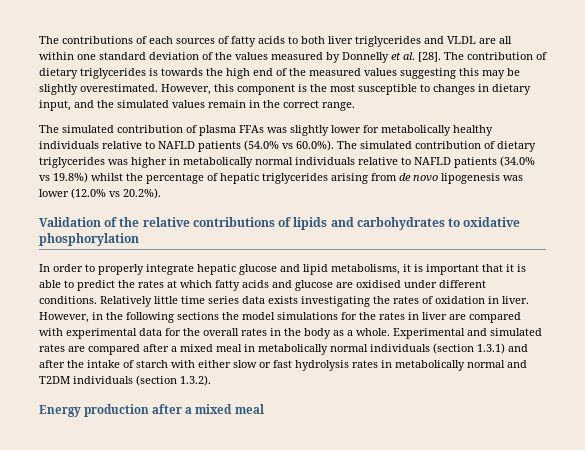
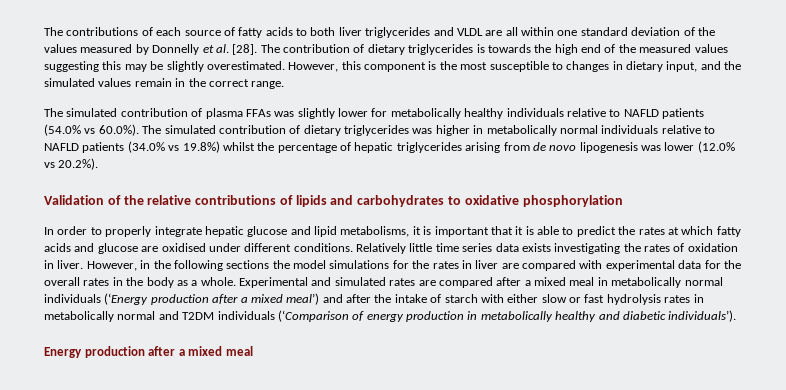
[176,38,215,44] sources -> [184,30,221,36] source
[433,343,505,354] (section 1.3.1) -> [104,293,320,305] (‘Energy production after a mixed meal’)
[136,375,211,386] (section 1.3.2). -> [277,310,737,322] (‘Comparison of energy production in metabolically healthy and diabetic individuals’).

